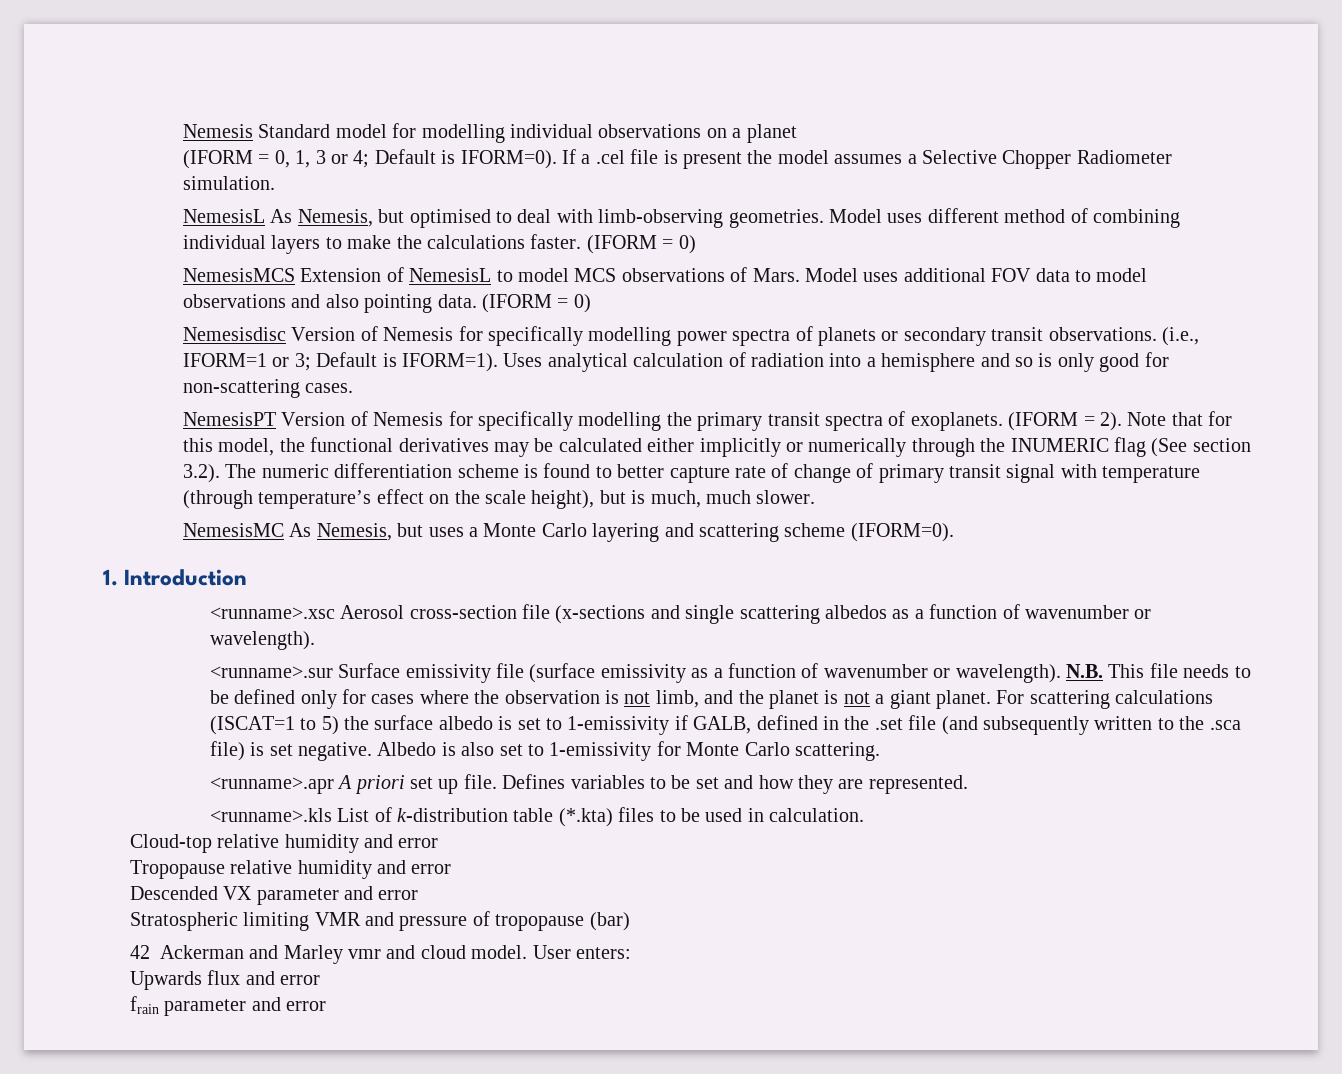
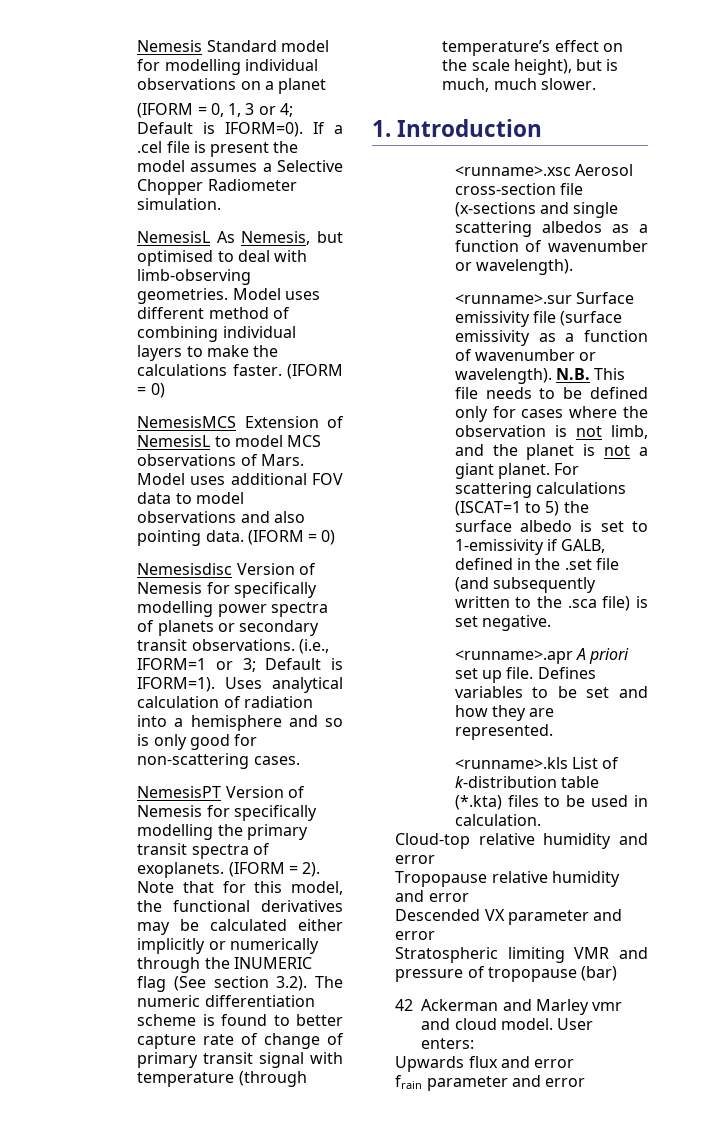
[183,523,954,542] // NemesisMC As Nemesis, but uses a Monte Carlo layering and scattering scheme (IFORM=0). -> (596, 84) none
[377,741,880,761] Albedo is also set to 1-emissivity for Monte Carlo scattering. -> (552, 623) none

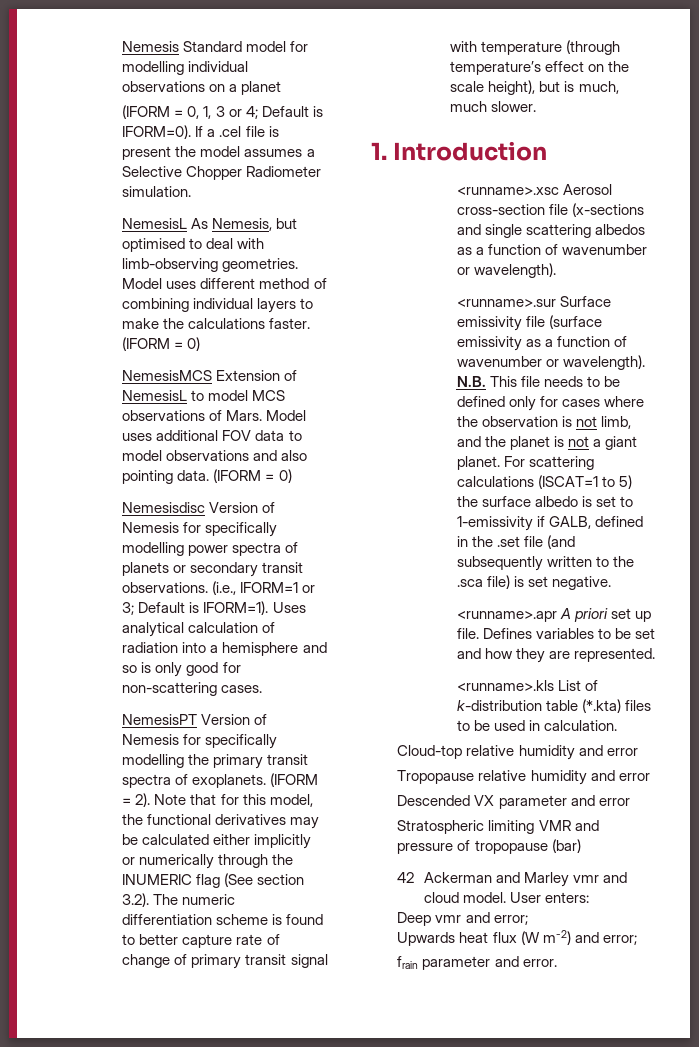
[395,1056,575,1072] Upwards flux and error -> [397,912,528,926] [397,930,637,946] Deep vmr and error; // Upwards heat flux (W m-2) and error;
[545,1078,586,1087] error -> [522,959,557,967] error.

